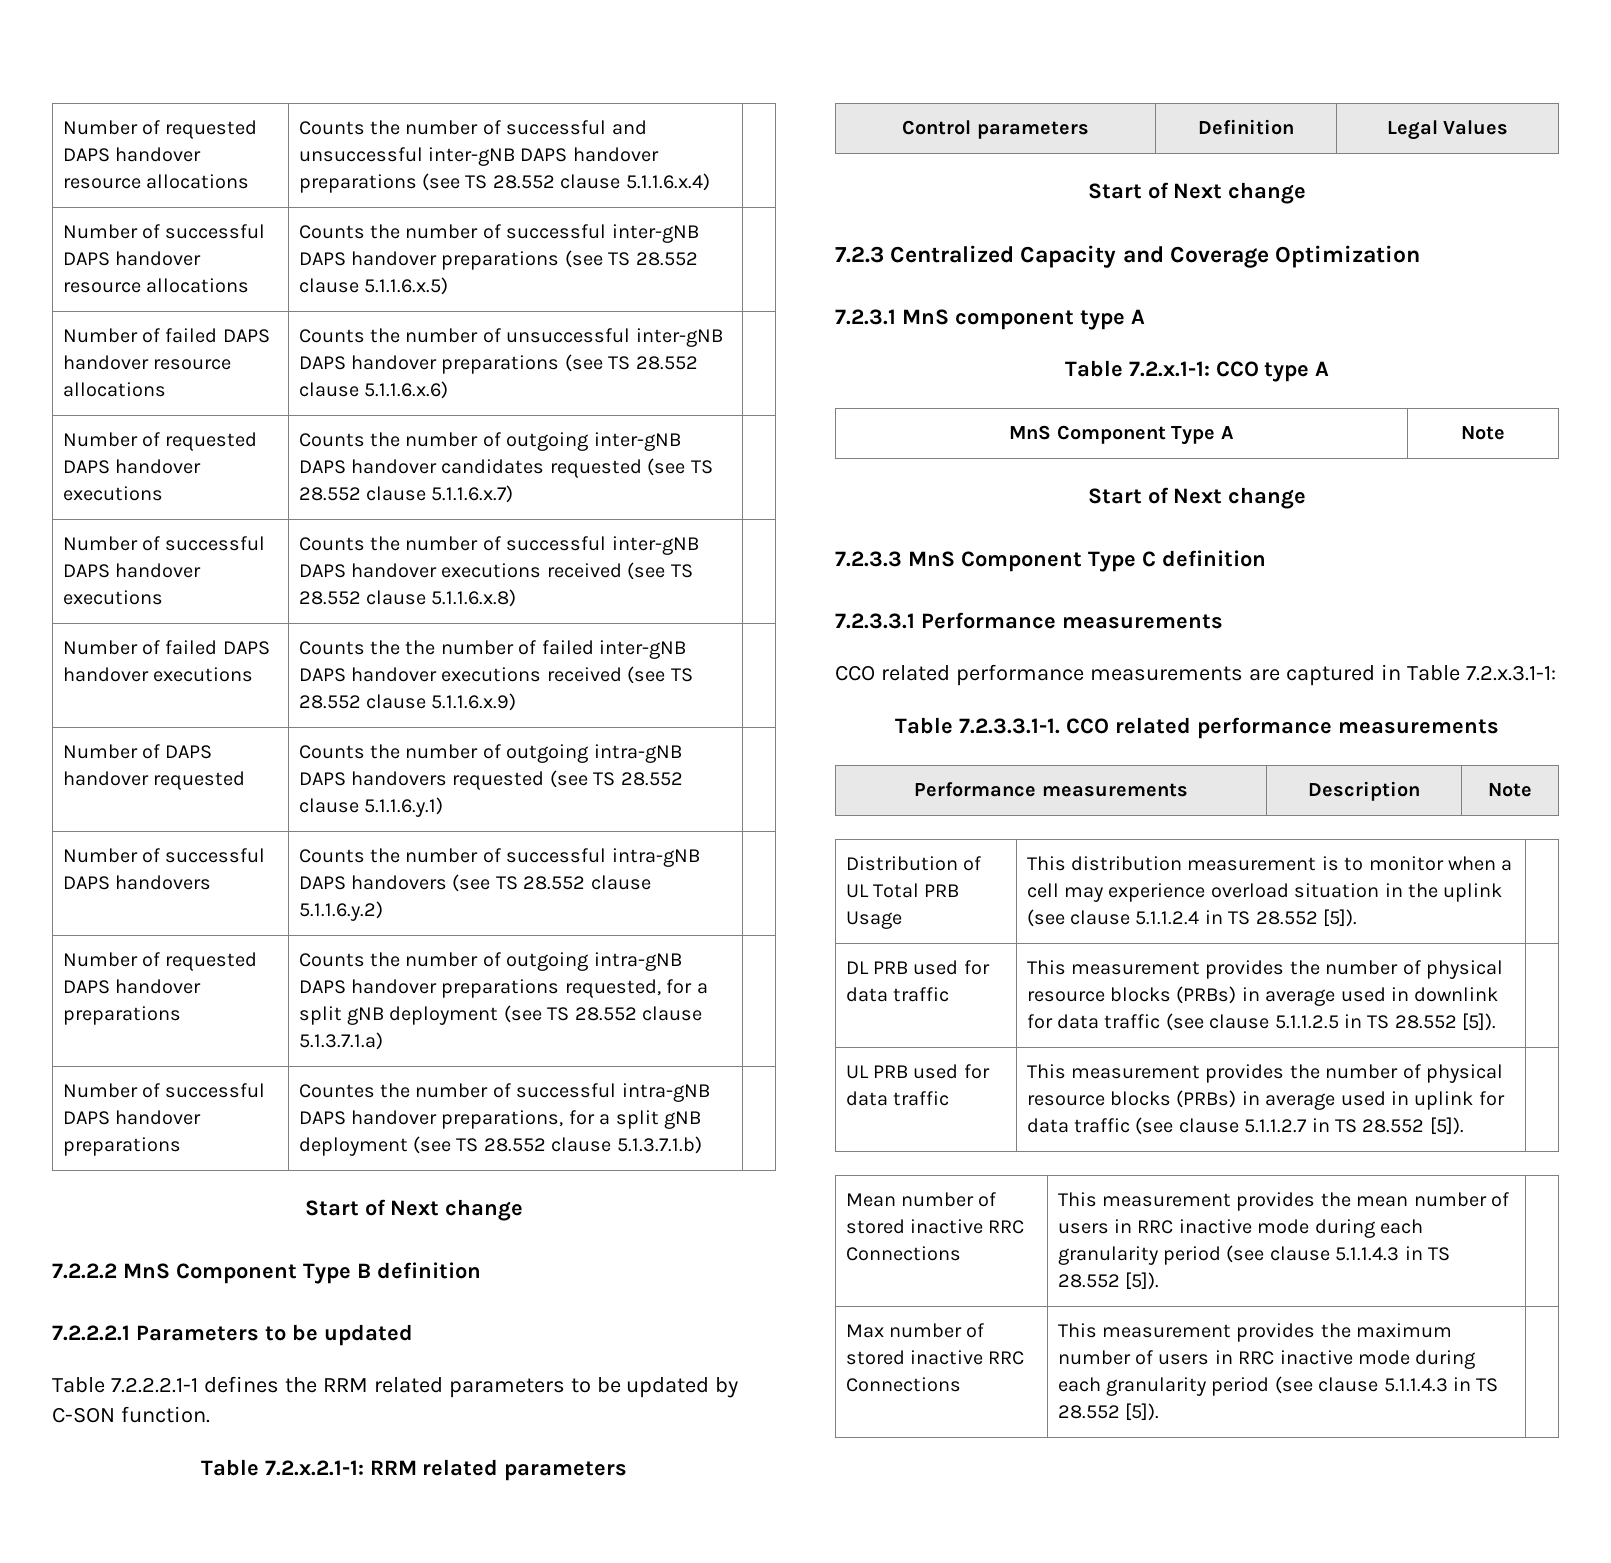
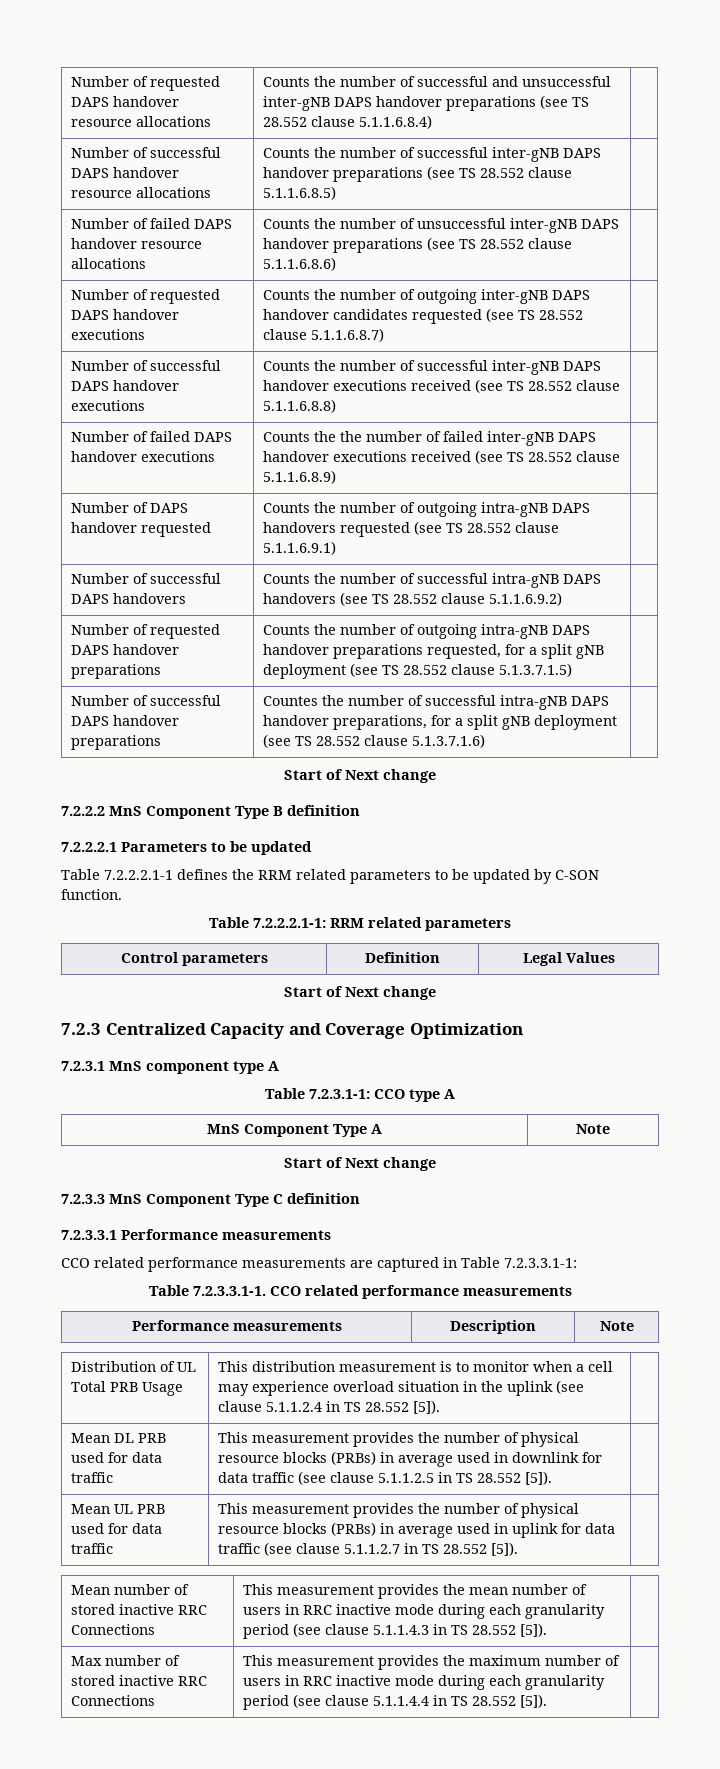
[625,173,710,191] 5.1.1.6.x.4) -> [359,115,433,129] 5.1.1.6.8.4)
[363,277,448,295] 5.1.1.6.x.5) -> [263,186,337,200] 5.1.1.6.8.5)
[363,381,448,399] 5.1.1.6.x.6) -> [263,257,337,271] 5.1.1.6.8.6)
[431,485,514,503] 5.1.1.6.x.7) -> [311,328,385,342] 5.1.1.6.8.7)
[431,589,517,607] 5.1.1.6.x.8) -> [263,399,337,413] 5.1.1.6.8.8)
[431,693,517,711] 5.1.1.6.x.9) -> [263,470,337,484] 5.1.1.6.8.9)
[363,797,443,817] 5.1.1.6.y.1) -> [263,541,337,555] 5.1.1.6.9.1)
[298,901,383,921] 5.1.1.6.y.2) -> [489,592,563,606] 5.1.1.6.9.2)
[298,1032,383,1050] 5.1.3.7.1.a) -> [499,663,573,677] 5.1.3.7.1.5)
[616,1136,702,1154] 5.1.3.7.1.b) -> [412,734,486,748] 5.1.3.7.1.6)
[264,1460,364,1476] 7.2.x.2.1-1: -> [253,918,326,928] 7.2.2.2.1-1:
[1128,361,1210,377] 7.2.x.1-1: -> [309,1089,370,1099] 7.2.3.1-1:
[1465,665,1556,681] 7.2.x.3.1-1: -> [504,1258,577,1268] 7.2.3.3.1-1:
(1357, 918) none -> [71,1433,111,1443] Mean
(1497, 1022) none -> [71,1504,111,1514] Mean
[1383,1378,1448,1392] 5.1.1.4.3 -> [373,1696,430,1706] 5.1.1.4.4

